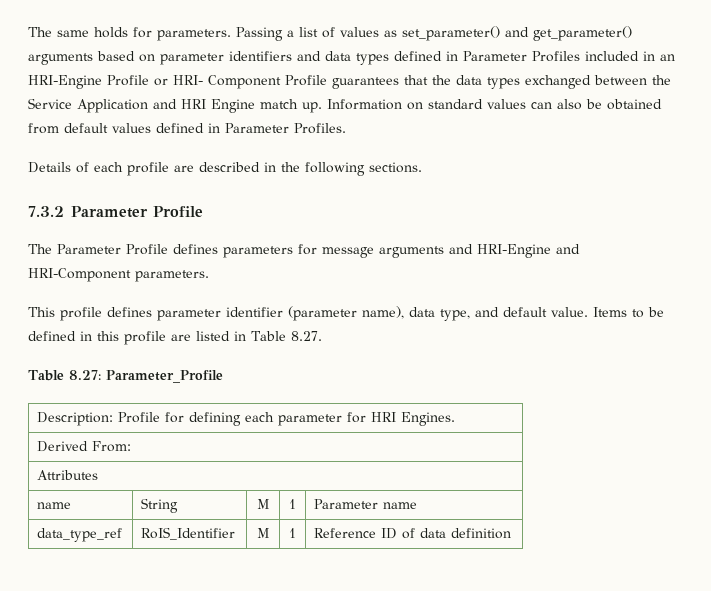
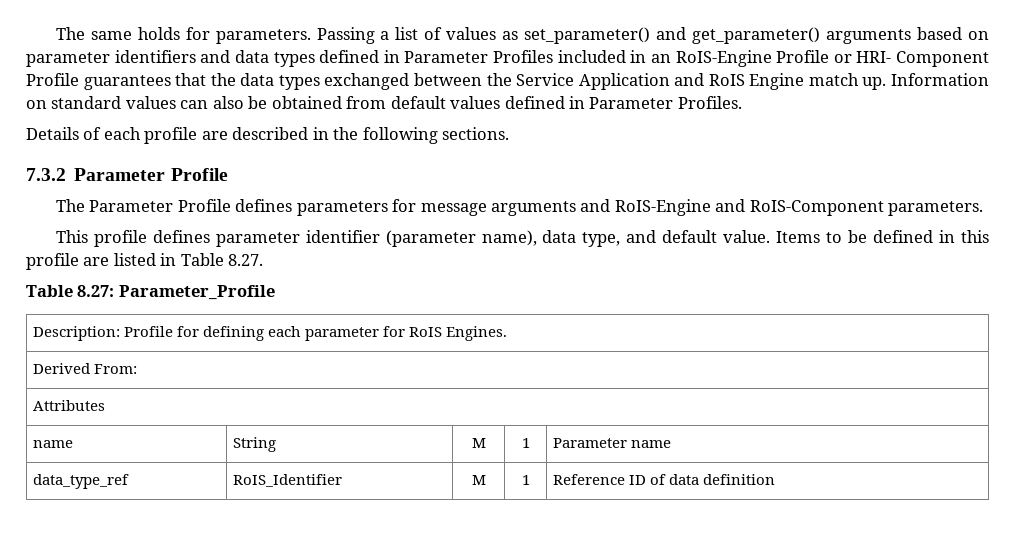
[28,75,102,89] HRI-Engine -> [675,50,772,67] RoIS-Engine
[181,99,206,109] HRI -> [708,74,745,86] RoIS
[477,244,580,258] [28,268,131,282] HRI-Engine and HRI-Component -> [614,199,884,216] RoIS-Engine and RoIS-Component
[371,412,397,422] HRI -> [409,327,443,337] RoIS

